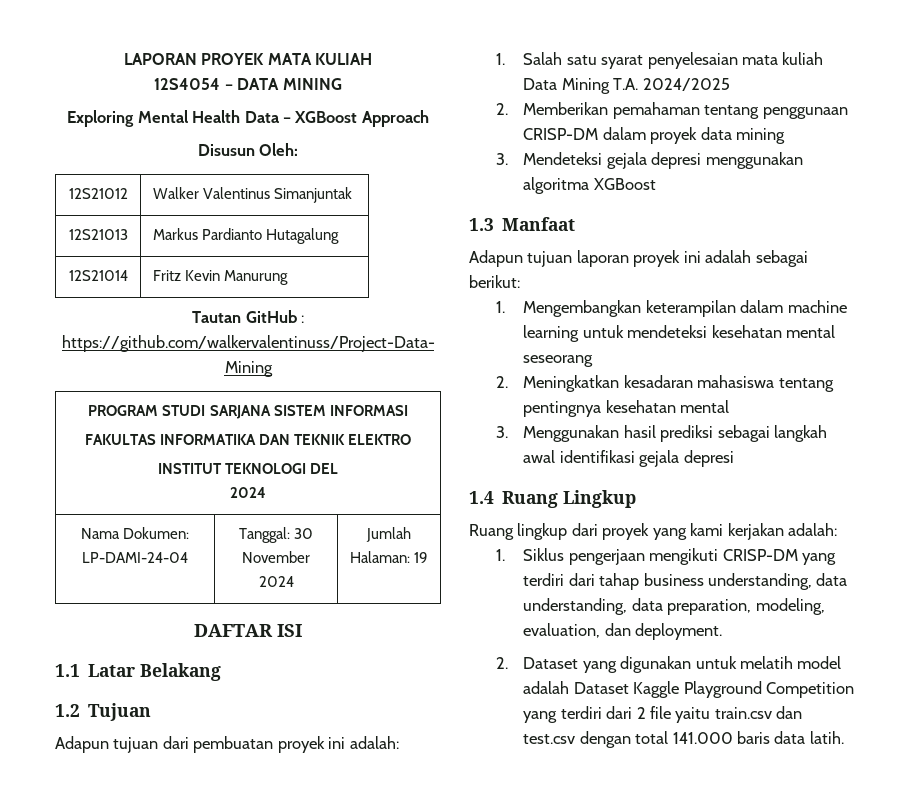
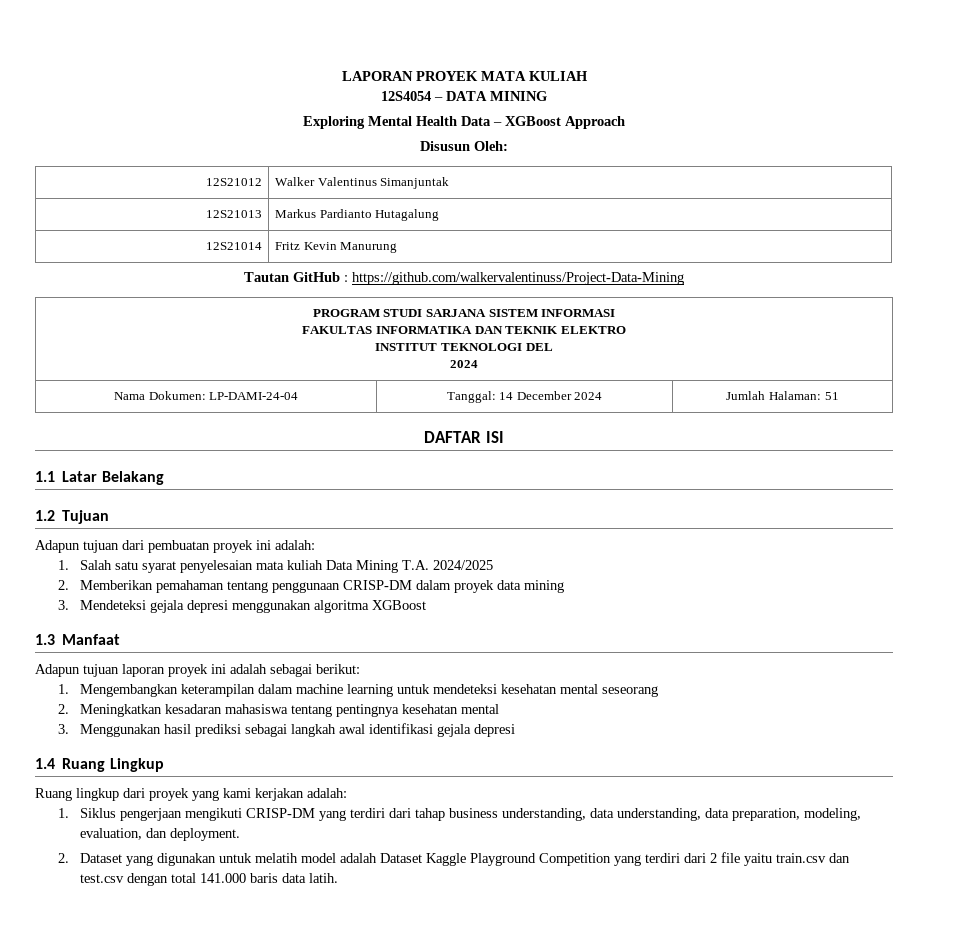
[294,528,314,539] [242,551,310,563] 30 November -> [499,391,572,400] 14 December
[414,552,429,563] 19 -> [824,392,839,400] 51

